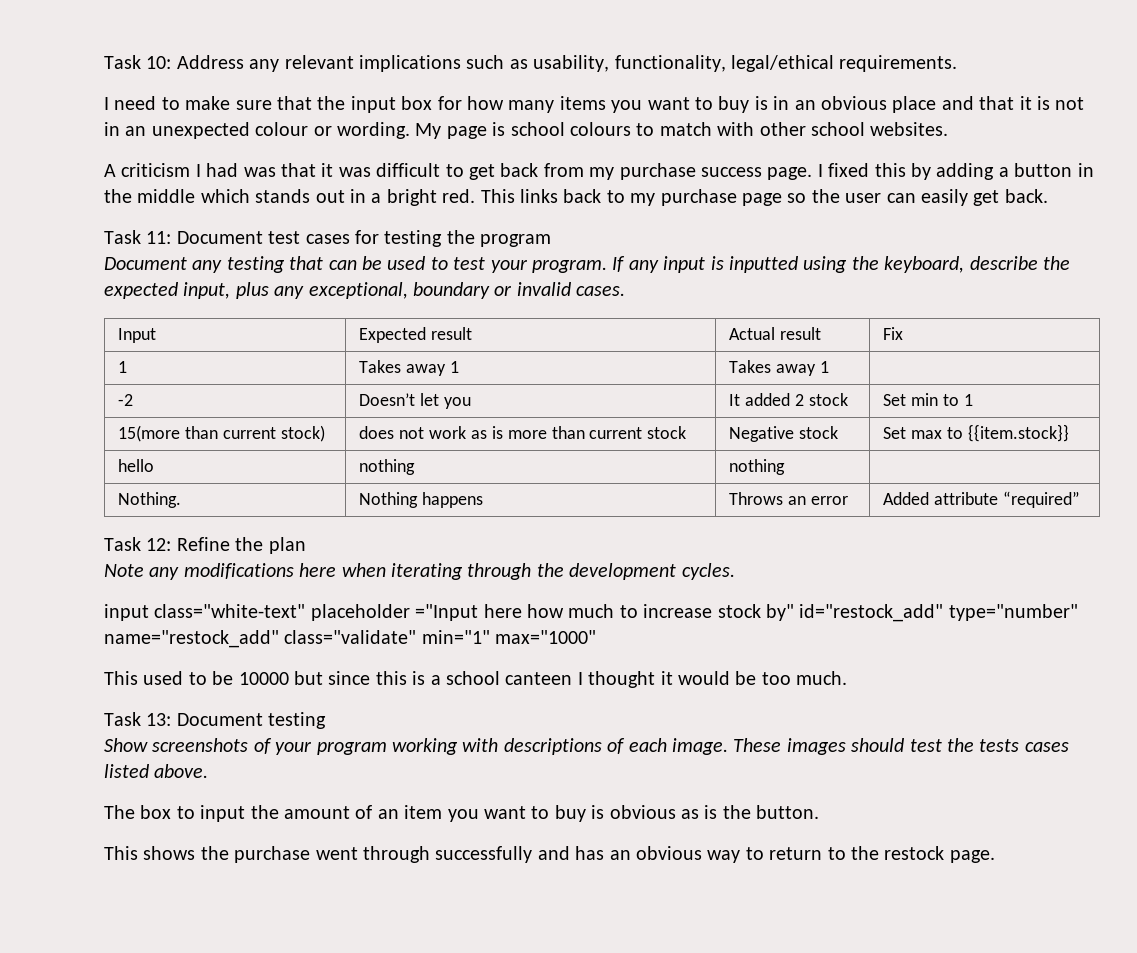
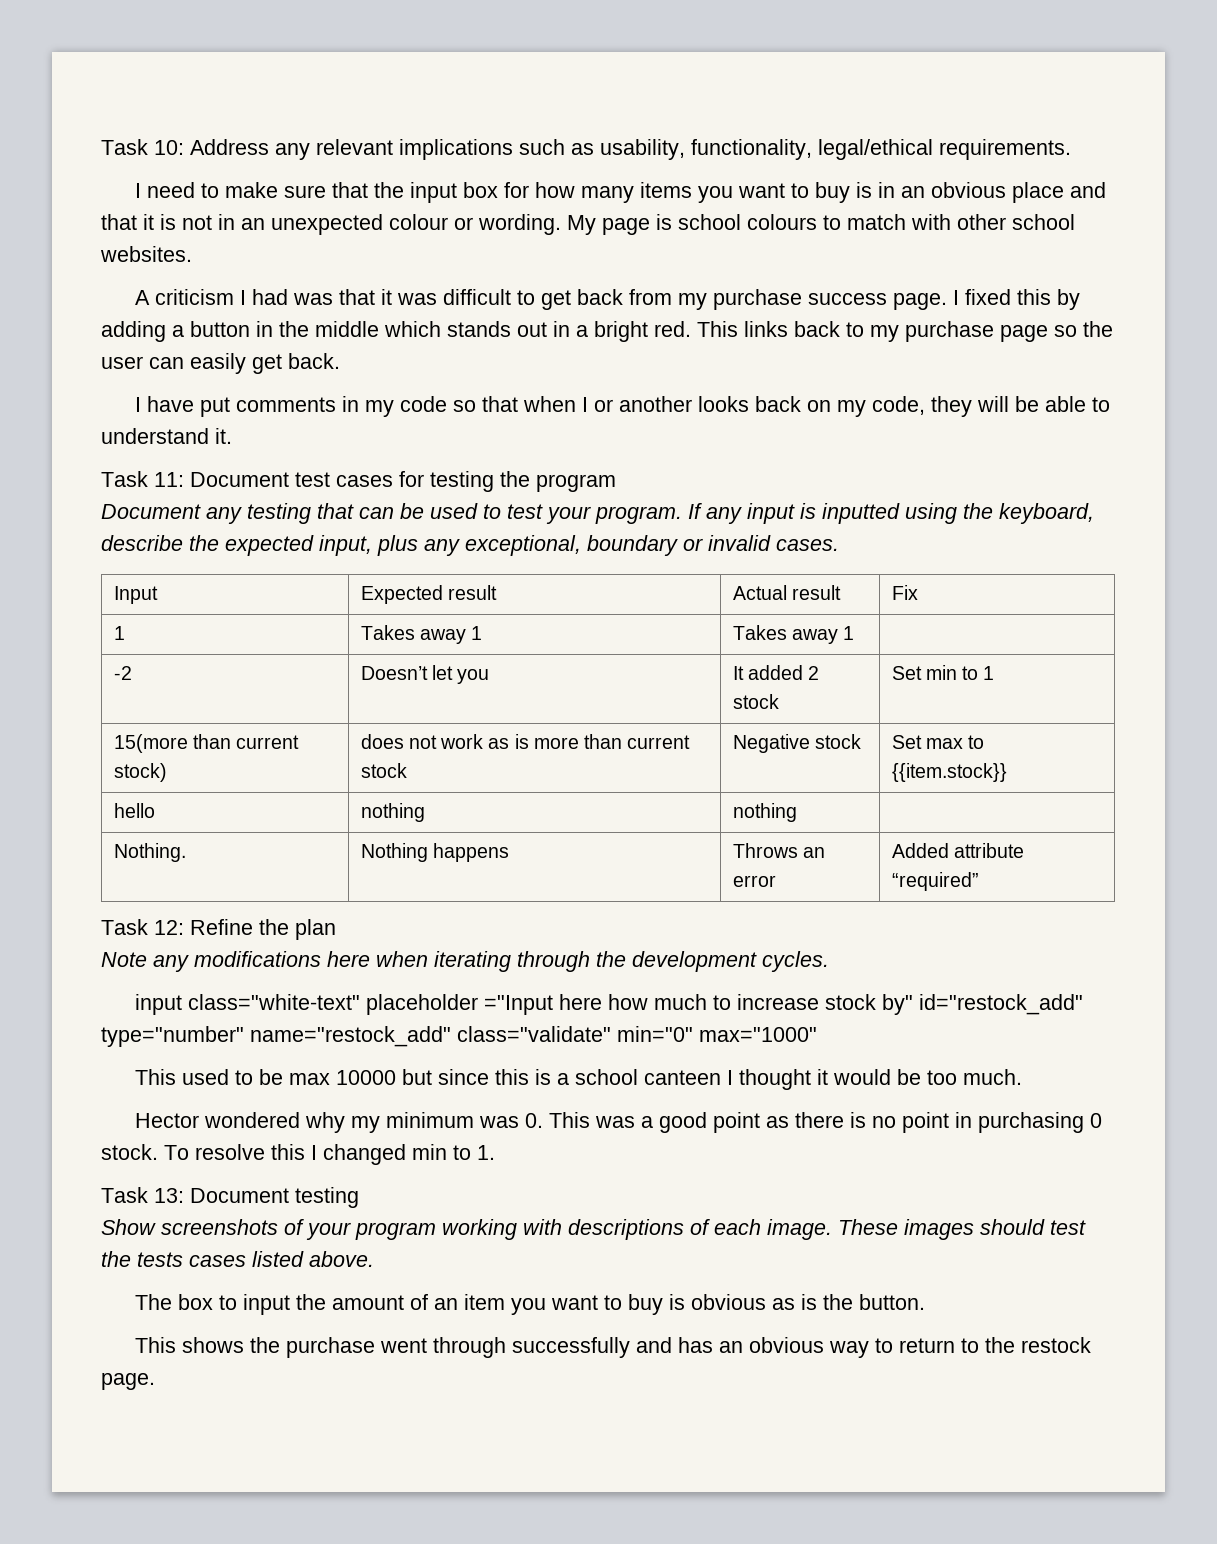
(1048, 196) none -> [135,396,1111,417] [101,428,232,444] // I have put comments in my code so that when I or another looks back on my code, they will be able to understand it.
[421,630,490,644] min="1" -> [617,1026,693,1042] min="0"
(234, 678) none -> [289,1073,331,1085] max
(848, 678) none -> [135,1112,1103,1133] [101,1144,495,1165] // Hector wondered why my minimum was 0. This was a good point as there is no point in purchasing 0 stock. To resolve this I changed min to 1.

